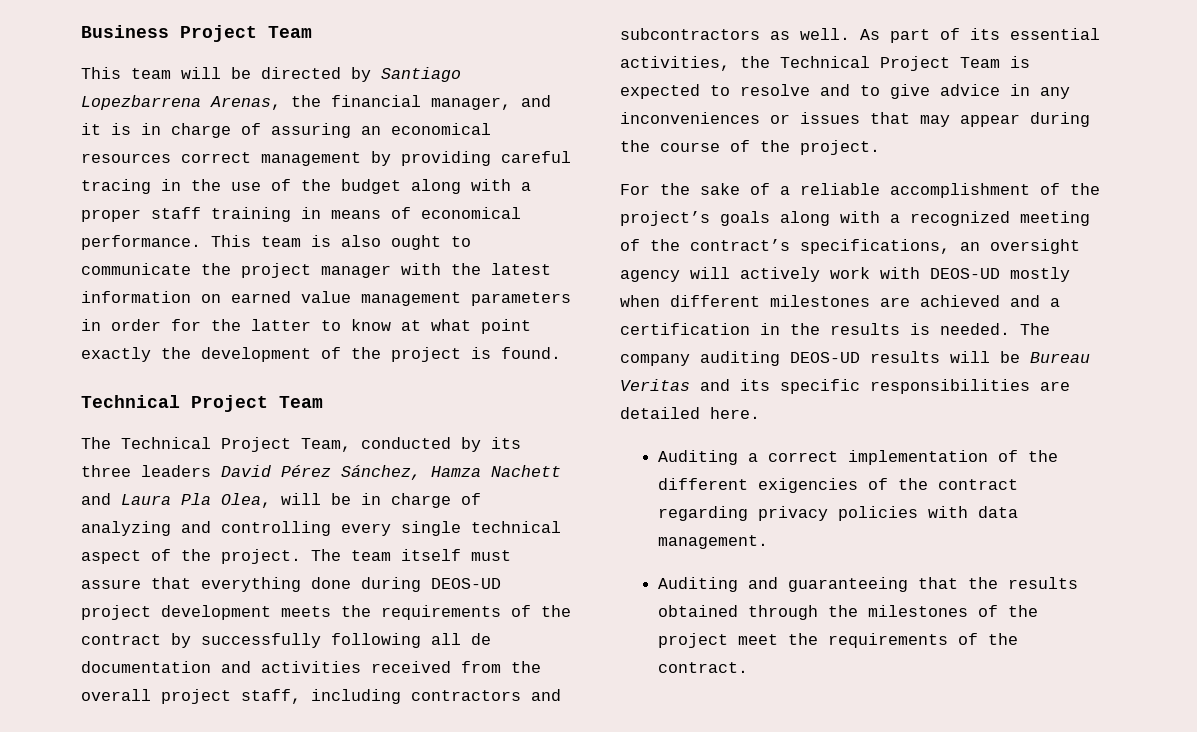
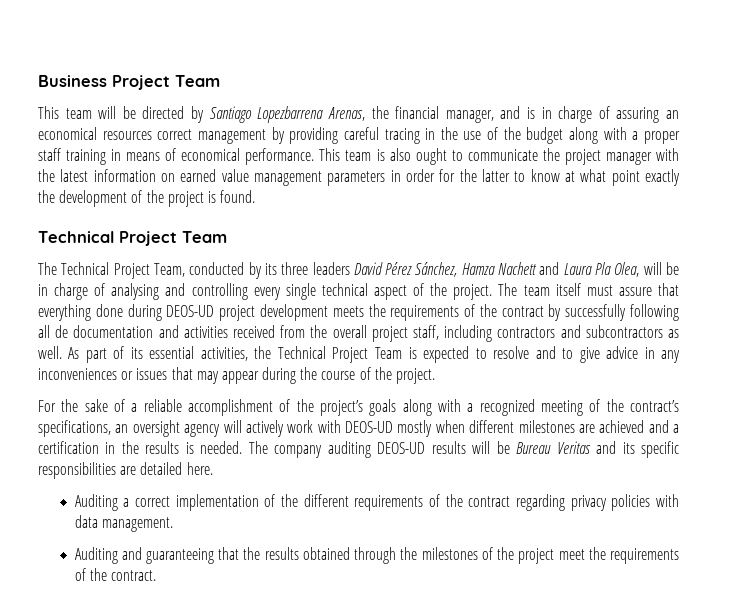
[81,123,101,135] it -> (521, 112) none
[81,521,171,536] analyzing -> [111,283,160,300] analysing
[758,478,859,493] exigencies -> [354,495,424,511] requirements

